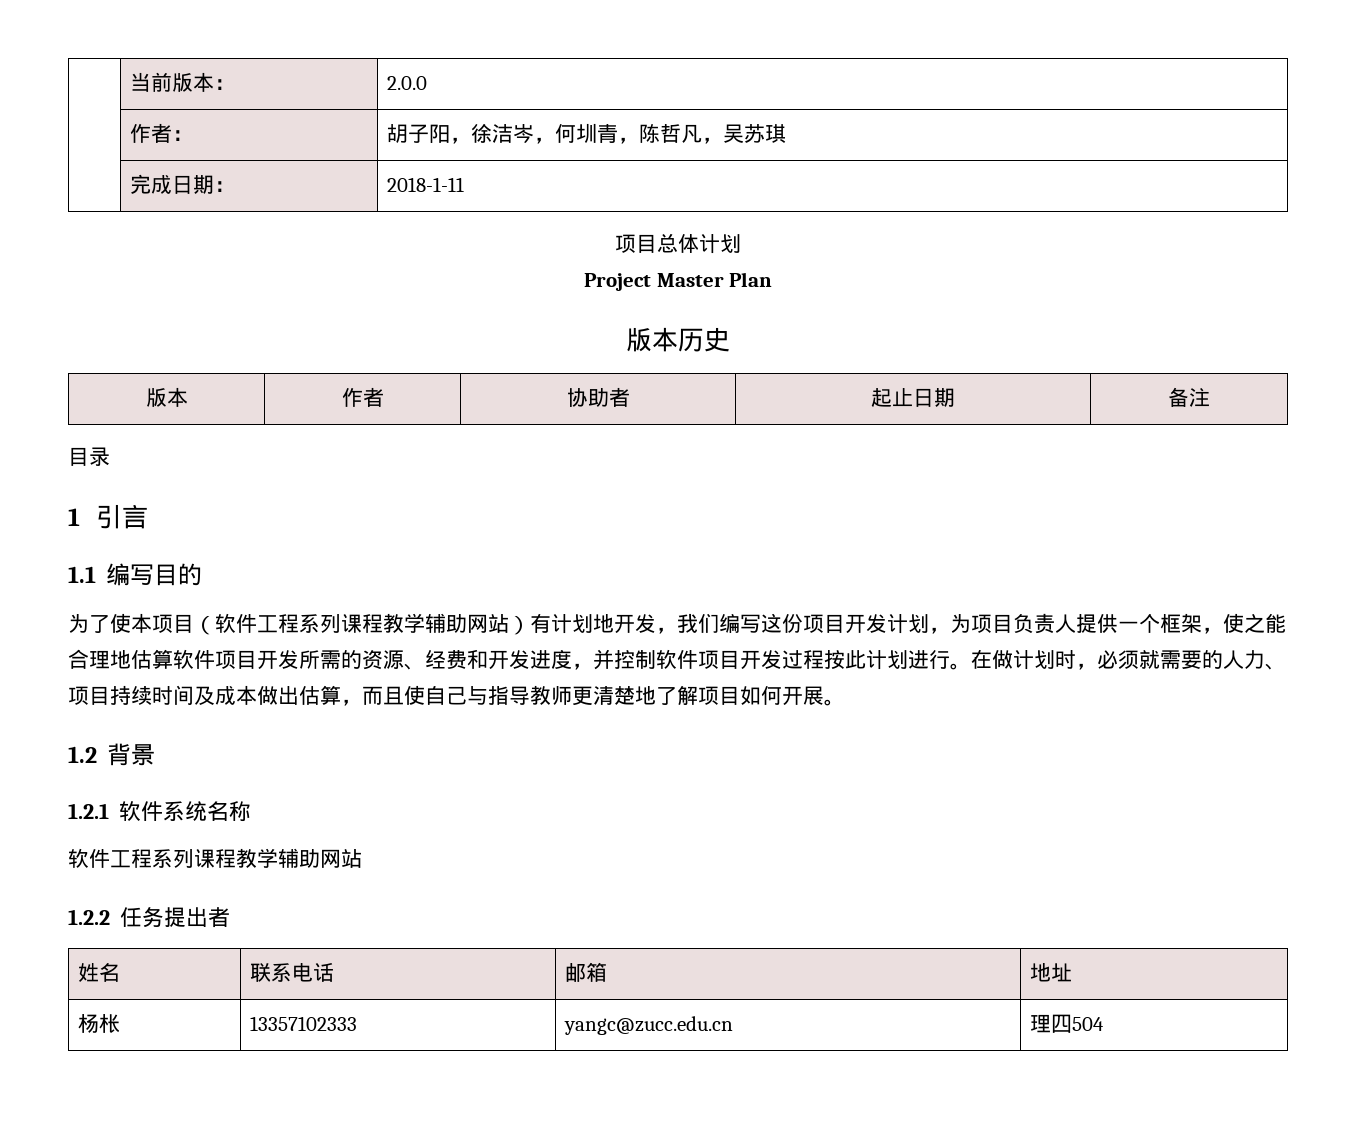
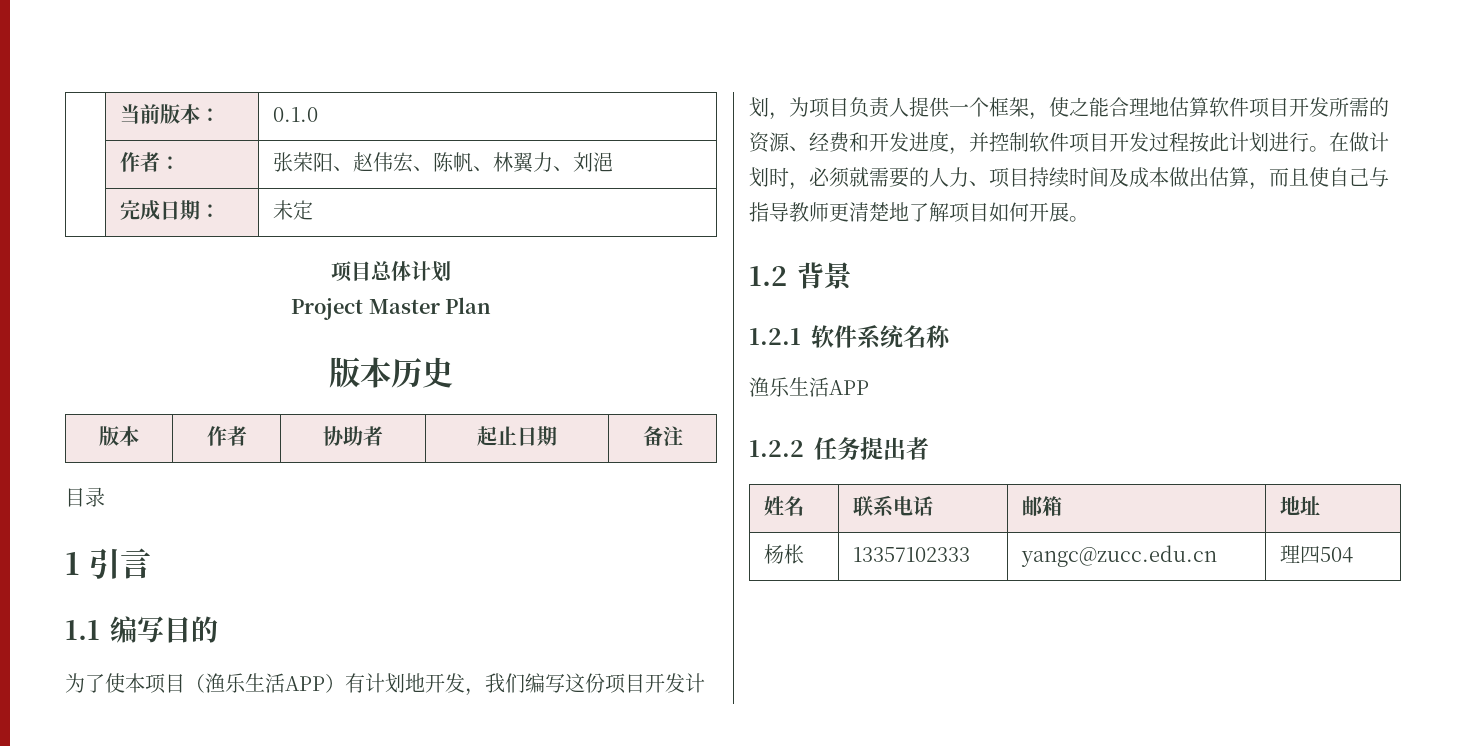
[386,76,427,90] 2.0.0 -> [272,107,318,122] 0.1.0
[386,123,786,144] 胡子阳，徐洁岑，何圳青，陈哲凡，吴苏琪 -> [272,152,613,173] 张荣阳、赵伟宏、陈帆、林翼力、刘浥
[386,177,464,192] 2018-1-11 -> [272,200,313,220] 未定
[215,613,509,633] 软件工程系列课程教学辅助网站 -> [205,673,325,693] 渔乐生活APP
[68,848,362,868] 软件工程系列课程教学辅助网站 -> [749,377,869,397] 渔乐生活APP

